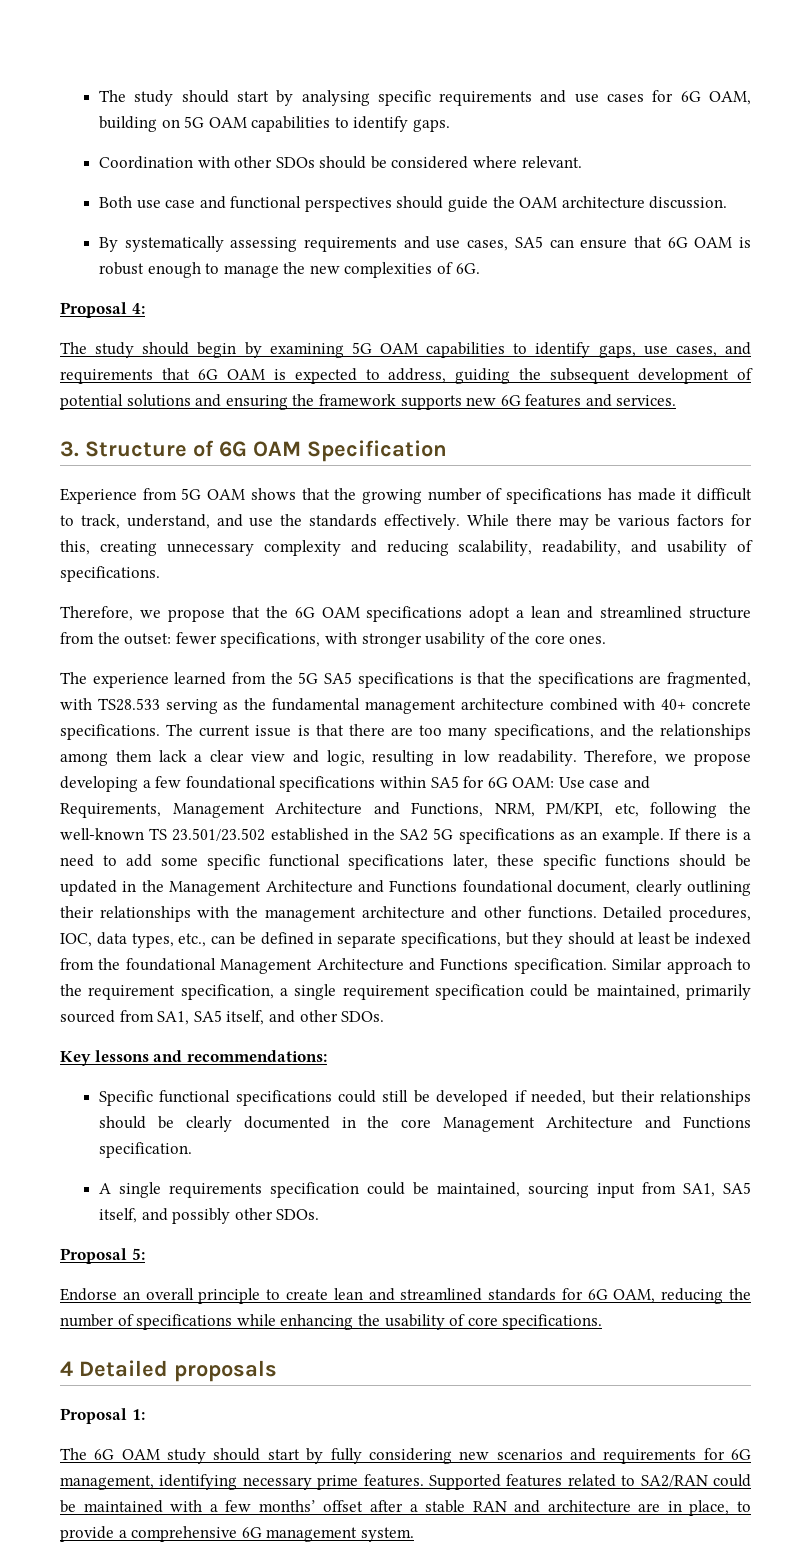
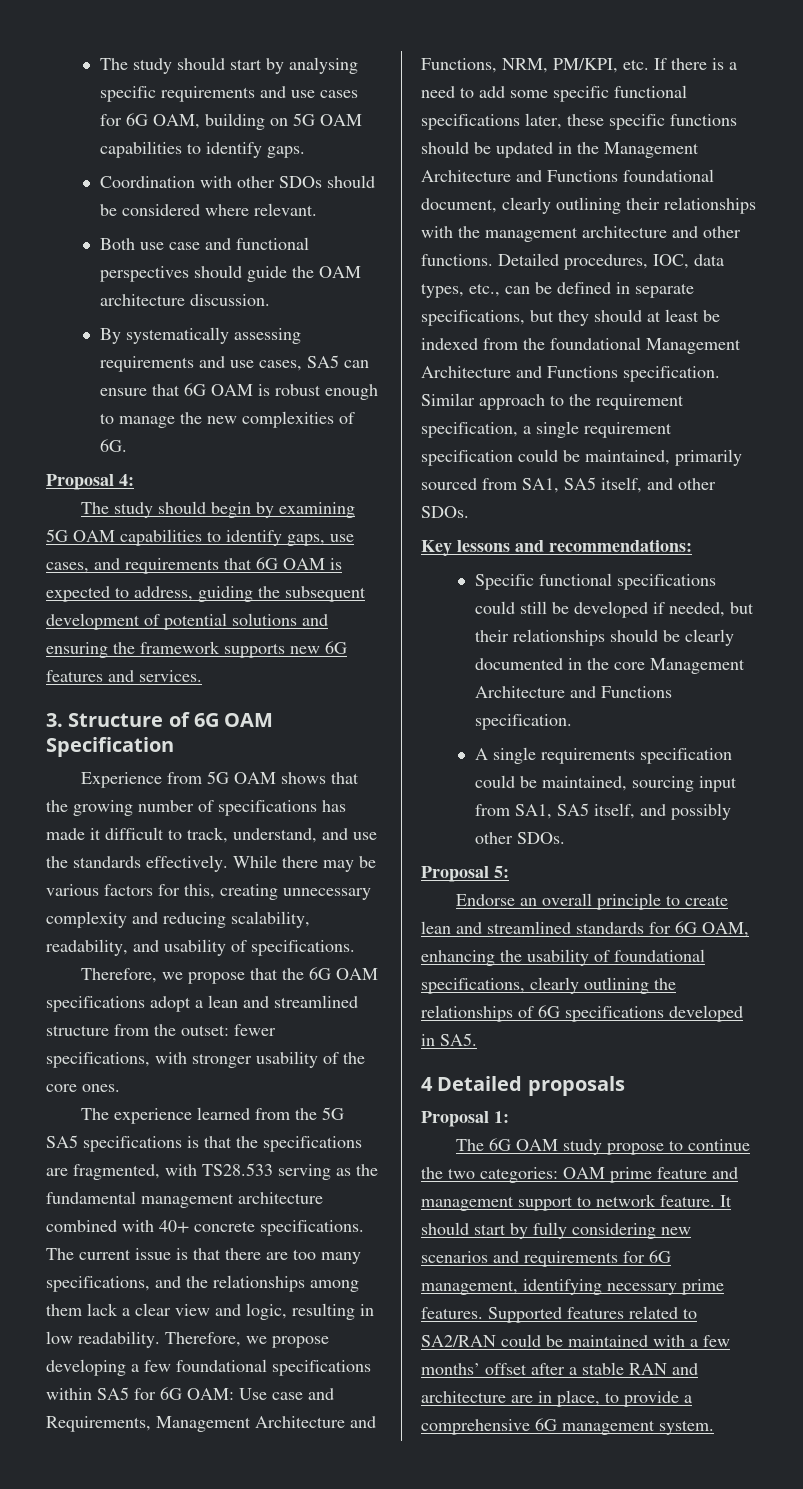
[614,802,751,818] [60,828,665,844] etc, following the well-known TS 23.501/23.502 established in the SA2 5G specifications as an example. -> [623,59,649,70] etc.
[661,1288,752,1304] [60,1314,603,1330] reducing the number of specifications while enhancing the usability of core specifications. -> [421,949,705,966] [421,977,676,994] [421,1005,743,1022] [421,1033,477,1046] enhancing the usability of foundational specifications, clearly outlining the relationships of 6G specifications developed in SA5.
(207, 1456) none -> [607,1139,751,1155] [421,1167,738,1183] [421,1194,732,1211] propose to continue the two categories: OAM prime feature and management support to network feature. It

